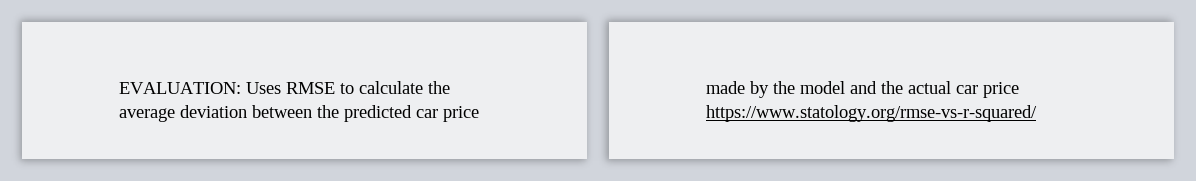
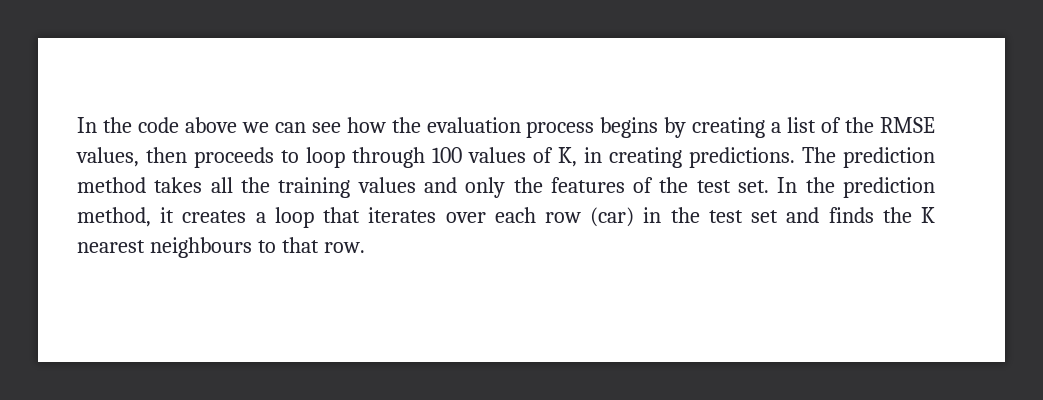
[119,81,450,94] [119,105,479,122] [706,81,1019,98] [706,105,1037,122] EVALUATION: Uses RMSE to calculate the average deviation between the predicted car price made by the model and the actual car price https://www.statology.org/rmse-vs-r-squared/ -> [77,117,936,138] [76,147,935,168] [77,177,935,198] [77,207,935,228] [77,237,365,258] In the code above we can see how the evaluation process begins by creating a list of the RMSE values, then proceeds to loop through 100 values of K, in creating predictions. The prediction method takes all the training values and only the features of the test set. In the prediction method, it creates a loop that iterates over each row (car) in the test set and finds the K nearest neighbours to that row.

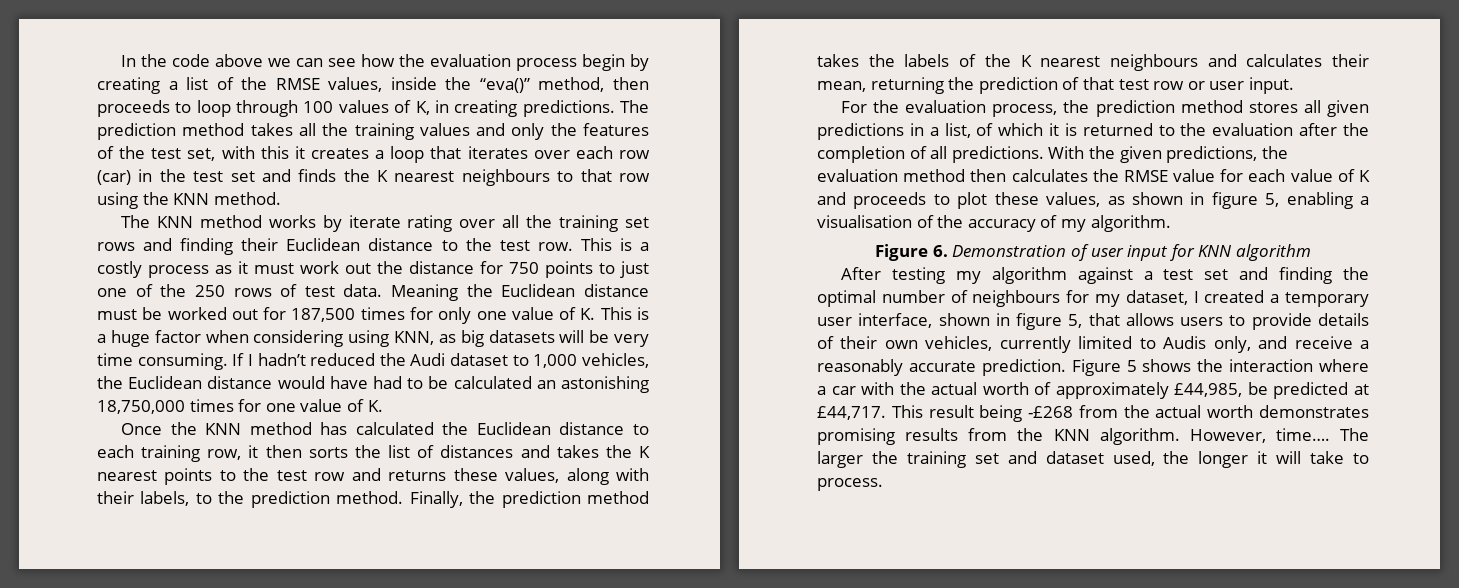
[600,117,659,138] begins -> [582,54,626,71] begin
(139, 157) none -> [390,77,605,93] inside the “eva()” method,
[738,177,935,198] [77,207,151,227] set. In the prediction method, -> [187,146,289,161] set, with this
[323,242,365,253] row. -> [618,173,650,182] [97,192,281,209] [121,215,649,232] [97,238,649,255] [97,261,649,278] [97,284,649,301] [97,307,649,324] [97,330,649,347] [97,353,649,370] [97,376,649,393] [97,399,383,414] [121,422,649,435] [97,445,650,462] [97,468,649,485] [97,491,649,508] [817,54,1369,71] [817,77,1294,94] [841,100,1369,117] [817,123,1369,140] [817,146,1288,163] [817,169,1370,182] [817,192,1369,209] [817,215,1171,232] [875,244,1311,261] [841,267,1369,284] [817,290,1369,307] [817,313,1369,330] [817,336,1369,353] [817,359,1369,376] [817,382,1369,399] [817,405,1369,422] [817,428,1369,445] [817,451,1369,468] [817,478,883,491] row using the KNN method. // The KNN method works by iterate rating over all the training set rows and finding their Euclidean distance to the test row. This is a costly process as it must work out the distance for 750 points to just one of the 250 rows of test data. Meaning the Euclidean distance must be worked out for 187,500 times for only one value of K. This is a huge factor when considering using KNN, as big datasets will be very time consuming. If I hadn’t reduced the Audi dataset to 1,000 vehicles, the Euclidean distance would have had to be calculated an astonishing 18,750,000 times for one value of K. // Once the KNN method has calculated the Euclidean distance to each training row, it then sorts the list of distances and takes the K nearest points to the test row and returns these values, along with their labels, to the prediction method. Finally, the prediction method takes the labels of the K nearest neighbours and calculates their mean, returning the prediction of that test row or user input. // For the evaluation process, the prediction method stores all given predictions in a list, of which it is returned to the evaluation after the completion of all predictions. With the given predictions, the evaluation method then calculates the RMSE value for each value of K and proceeds to plot these values, as shown in figure 5, enabling a visualisation of the accuracy of my algorithm. // Figure 6. Demonstration of user input for KNN algorithm // After testing my algorithm against a test set and finding the optimal number of neighbours for my dataset, I created a temporary user interface, shown in figure 5, that allows users to provide details of their own vehicles, currently limited to Audis only, and receive a reasonably accurate prediction. Figure 5 shows the interaction where a car with the actual worth of approximately £44,985, be predicted at £44,717. This result being -£268 from the actual worth demonstrates promising results from the KNN algorithm. However, time…. The larger the training set and dataset used, the longer it will take to process.

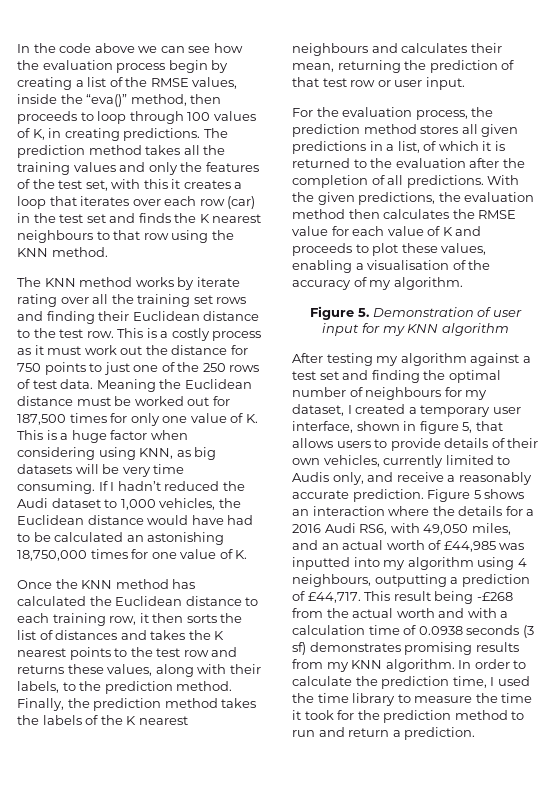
[1107,192,1280,209] as shown in figure 5, -> (487, 249) none
[932,245,948,257] 6. -> [357,308,369,317] 5.
(1195, 252) none -> [382,326,405,336] my
[1197,359,1224,372] the -> [292,509,309,516] an
[817,382,1369,399] a car with the actual worth of approximately £44,985, be predicted at -> [432,506,535,516] [292,523,511,535] [292,540,525,552] [292,557,527,570] [292,574,530,587] [292,591,305,601] the details for a 2016 Audi RS6, with 49,050 miles, and an actual worth of £44,985 was inputted into my algorithm using 4 neighbours, outputting a prediction of
(1254, 411) none -> [438,608,509,618] [292,625,534,638] [292,642,306,655] and with a calculation time of 0.0938 seconds (3 sf)
[1017,428,1044,441] the -> [326,662,349,672] my
[1189,428,1369,443] [817,451,1369,468] [817,478,883,491] However, time…. The larger the training set and dataset used, the longer it will take to process. -> [458,659,527,669] [292,676,530,689] [292,693,533,706] [292,710,525,723] [292,727,476,740] In order to calculate the prediction time, I used the time library to measure the time it took for the prediction method to run and return a prediction.

